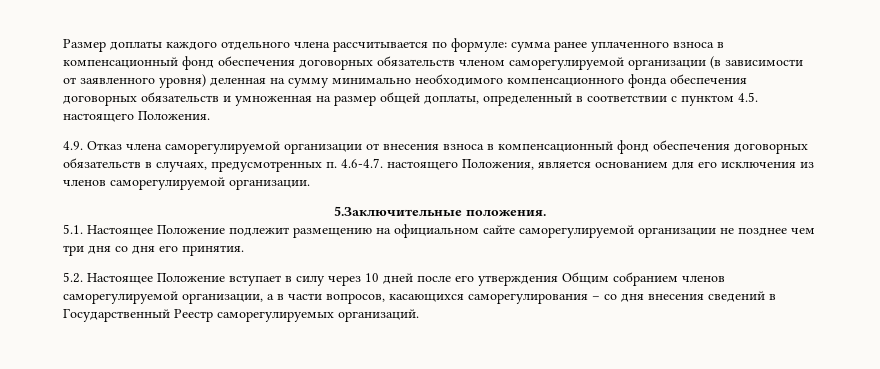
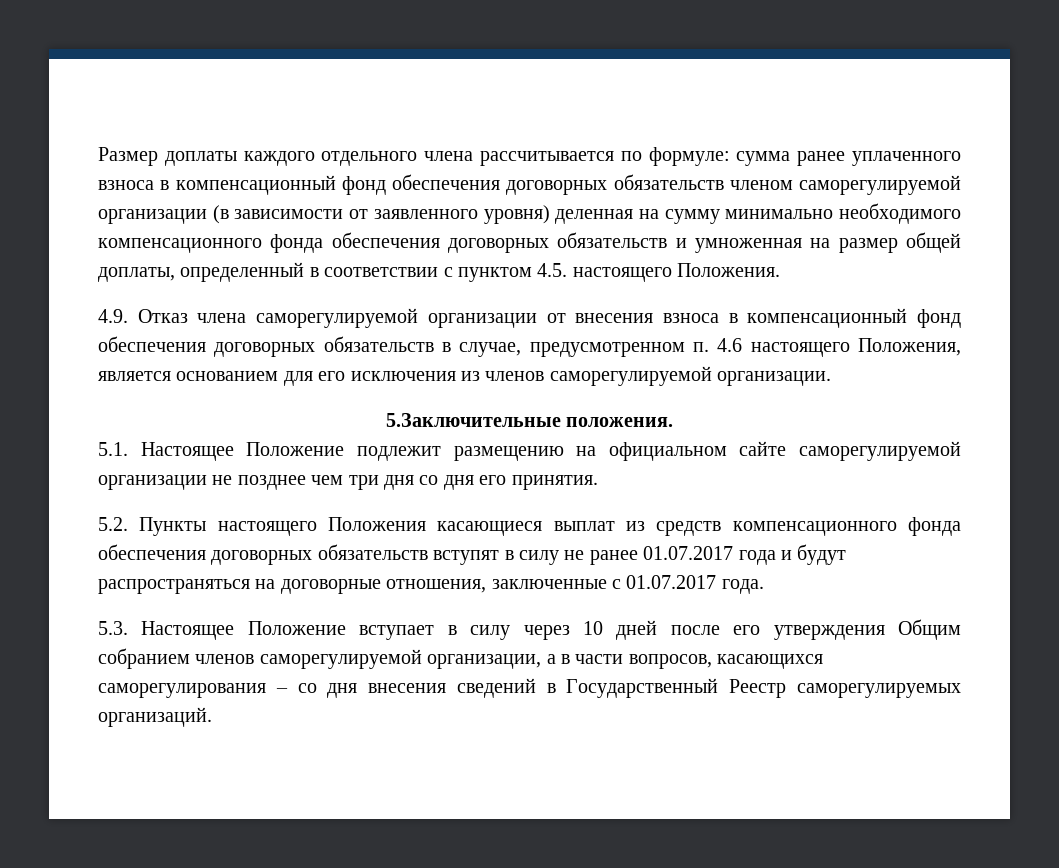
[156,158,383,172] случаях, предусмотренных п. 4.6-4.7. -> [459,338,743,357] случае, предусмотренном п. 4.6
(83, 277) none -> [139,517,962,536] [98,544,847,565] [98,575,764,594] [98,621,128,635] Пункты настоящего Положения касающиеся выплат из средств компенсационного фонда обеспечения договорных обязательств вступят в силу не ранее 01.07.2017 года и будут распространяться на договорные отношения, заключенные с 01.07.2017 года. // 5.3.

